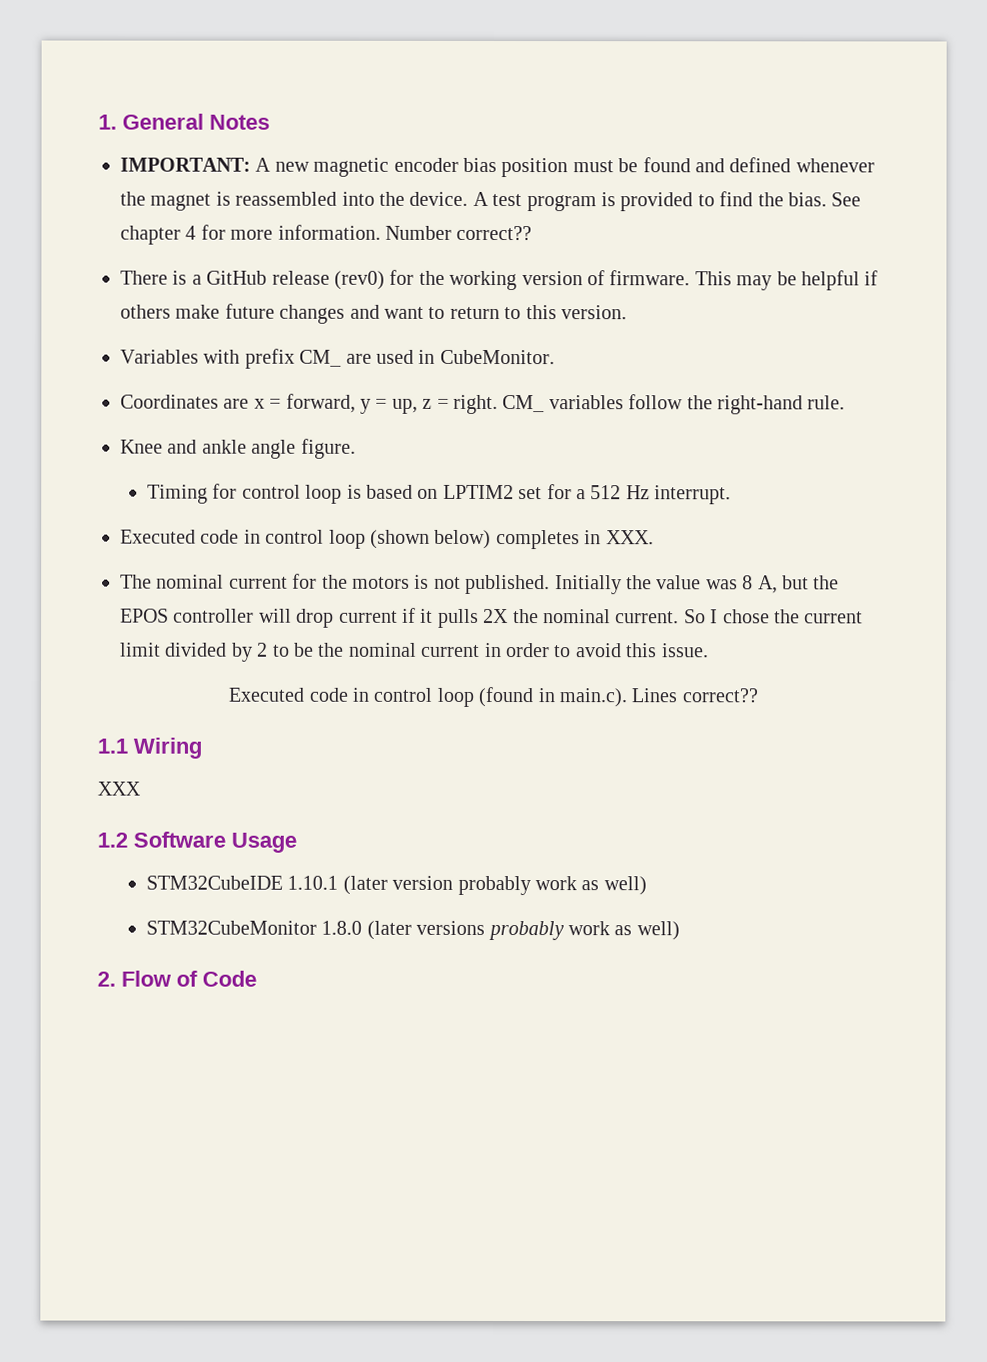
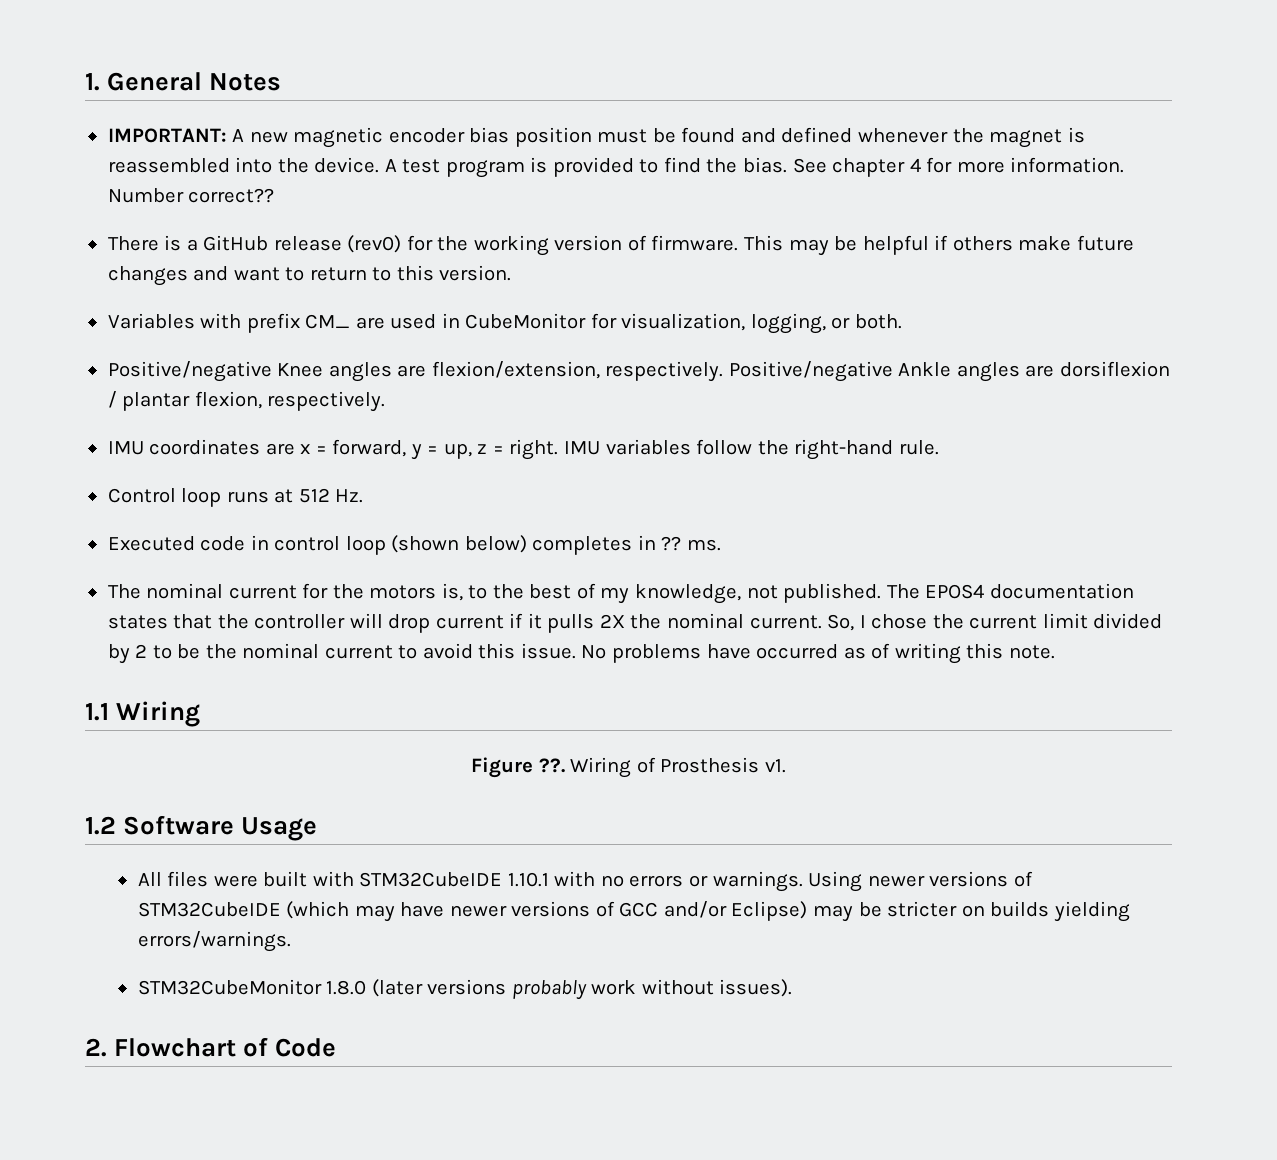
[439,349,555,365] [120,394,219,409] CubeMonitor. // Coordinates -> [465,313,902,334] [107,361,1170,382] [107,391,386,412] [107,439,261,455] CubeMonitor for visualization, logging, or both. // Positive/negative Knee angles are flexion/extension, respectively. Positive/negative Ankle angles are dorsiflexion / plantar flexion, respectively. // IMU coordinates
[502,395,546,413] CM_ -> [563,441,600,455] IMU
[120,438,356,459] [146,483,732,505] Knee and ankle angle figure. // Timing for control loop is based on LPTIM2 set for a 512 Hz interrupt. -> [107,488,364,507] Control loop runs at 512 Hz.
[605,530,654,545] XXX. -> [661,536,721,551] ?? ms.
[414,574,840,595] [120,608,169,623] is not published. Initially the value was 8 A, but the EPOS -> [441,583,1134,604] [107,614,249,629] is, to the best of my knowledge, not published. The EPOS4 documentation states that the
[683,609,706,624] So -> [827,614,855,631] So,
[484,642,550,658] in order -> (393, 652) none
[228,686,758,708] [97,737,202,759] [97,781,141,796] [97,831,297,853] [145,875,647,896] // Executed code in control loop (found in main.c). Lines correct?? // 1.1 Wiring // XXX // 1.2 Software Usage // STM32CubeIDE 1.10.1 (later version probably work as well) -> [581,643,1055,664] [85,701,201,727] [471,757,786,778] [85,815,318,841] [137,871,1033,892] [137,901,1130,922] [137,931,291,952] No problems have occurred as of writing this note. // 1.1 Wiring // Figure ??. Wiring of Prosthesis v1. // 1.2 Software Usage // All files were built with STM32CubeIDE 1.10.1 with no errors or warnings. Using newer versions of STM32CubeIDE (which may have newer versions of GCC and/or Eclipse) may be stricter on builds yielding errors/warnings.
[614,921,680,941] as well) -> [641,979,793,997] without issues).
[121,970,172,987] Flow -> [114,1038,237,1057] Flowchart

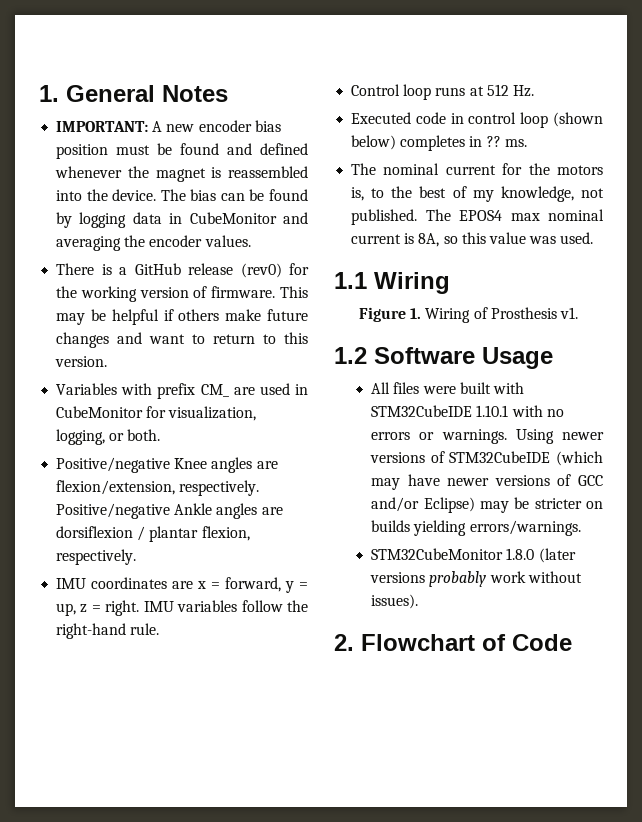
[293,127,384,148] magnetic -> (195, 128) none
[384,157,1125,178] [107,188,275,203] A test program is provided to find the bias. See chapter 4 for more information. Number correct?? -> [160,189,308,201] [56,212,308,228] [56,235,251,251] The bias can be found by logging data in CubeMonitor and averaging the encoder values.
[989,583,1134,599] [107,613,1163,633] [107,643,1055,664] documentation states that the controller will drop current if it pulls 2X the nominal current. So, I chose the current limit divided by 2 to be the nominal current to avoid this issue. No problems have occurred as of writing this note. -> [510,209,604,221] [351,232,594,247] max nominal current is 8A, so this value was used.
[538,758,565,773] ??. -> [410,308,422,319] 1.

